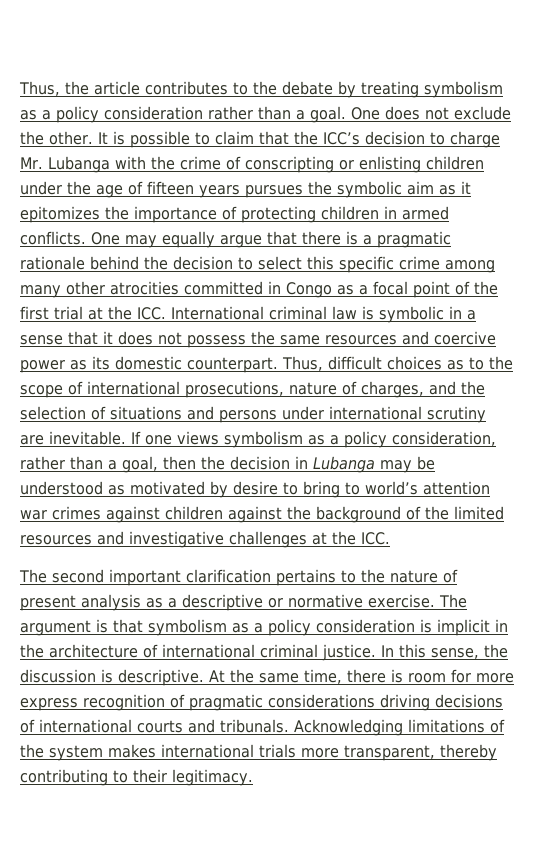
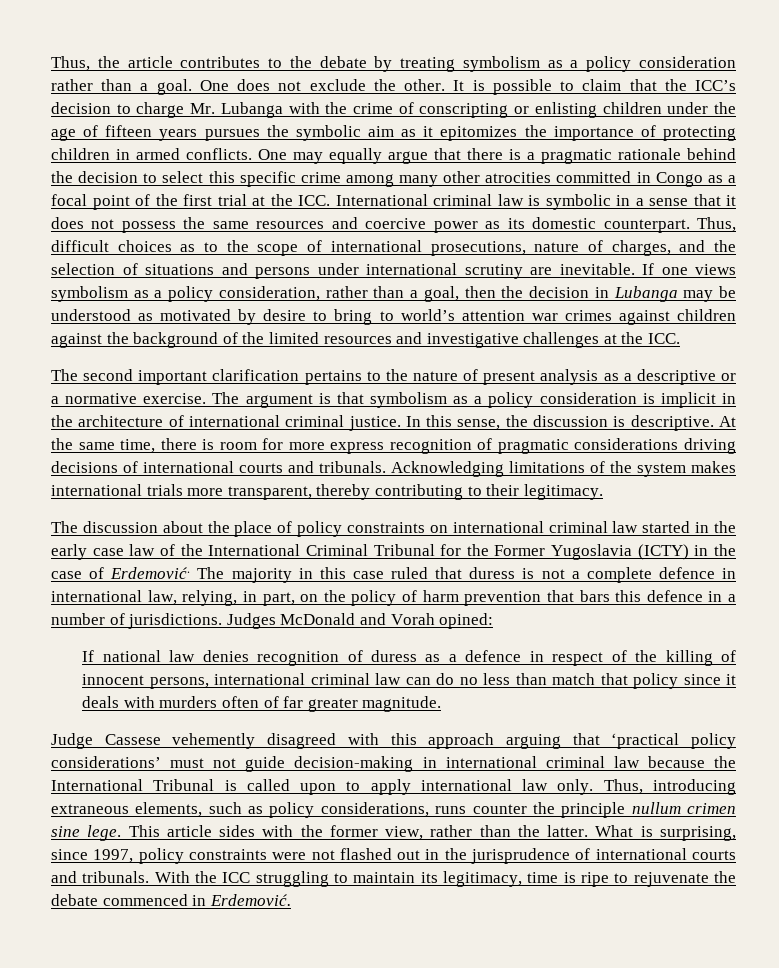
(283, 603) none -> [51,396,59,404] a
(253, 777) none -> [51,521,736,537] [51,544,736,560] [51,567,736,583] [51,590,736,606] [51,613,494,629] [82,650,736,666] [82,673,736,689] [82,696,442,712] [51,733,737,749] [51,756,737,772] [51,779,736,795] [51,802,737,818] [51,825,736,841] [51,848,736,864] [51,871,737,887] [51,894,291,906] // The discussion about the place of policy constraints on international criminal law started in the early case law of the International Criminal Tribunal for the Former Yugoslavia (ICTY) in the case of Erdemović. The majority in this case ruled that duress is not a complete defence in international law, relying, in part, on the policy of harm prevention that bars this defence in a number of jurisdictions. Judges McDonald and Vorah opined: // If national law denies recognition of duress as a defence in respect of the killing of innocent persons, international criminal law can do no less than match that policy since it deals with murders often of far greater magnitude. // Judge Cassese vehemently disagreed with this approach arguing that ‘practical policy considerations’ must not guide decision-making in international criminal law because the International Tribunal is called upon to apply international law only. Thus, introducing extraneous elements, such as policy considerations, runs counter the principle nullum crimen sine lege. This article sides with the former view, rather than the latter. What is surprising, since 1997, policy constraints were not flashed out in the jurisprudence of international courts and tribunals. With the ICC struggling to maintain its legitimacy, time is ripe to rejuvenate the debate commenced in Erdemović.

